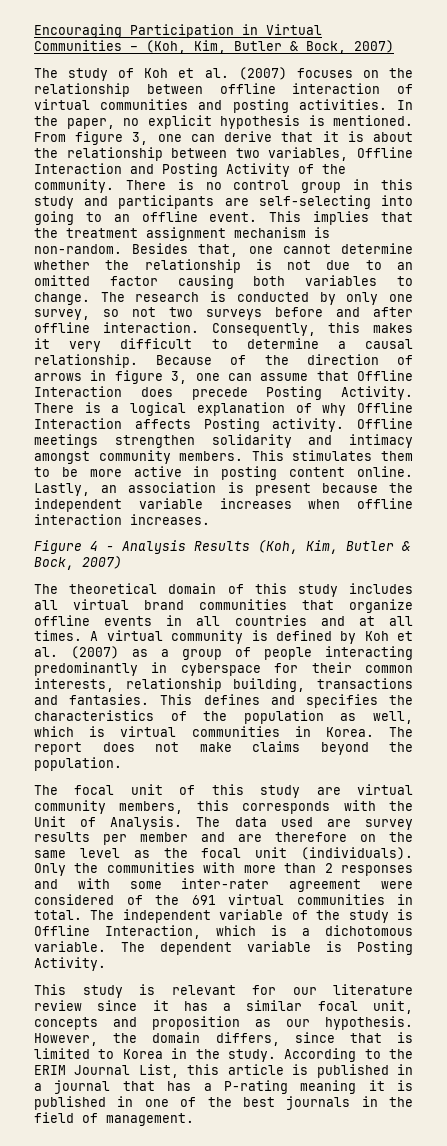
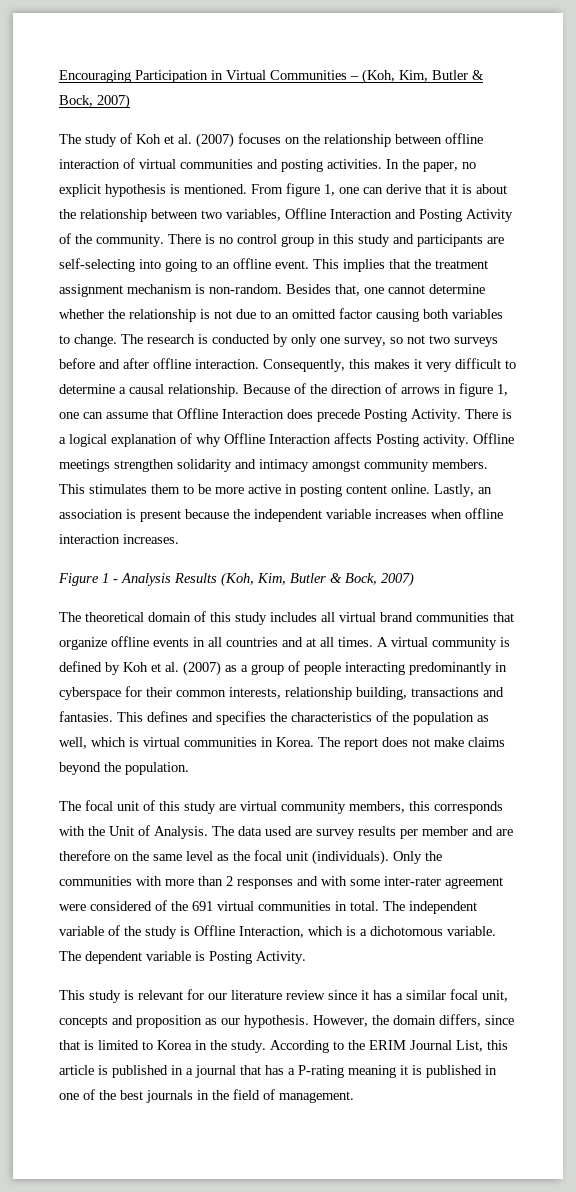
[132,132,149,145] 3, -> [324,184,335,196] 1,
[171,371,188,384] 3, -> [497,384,508,396] 1,
[90,541,98,551] 4 -> [102,573,109,583] 1

